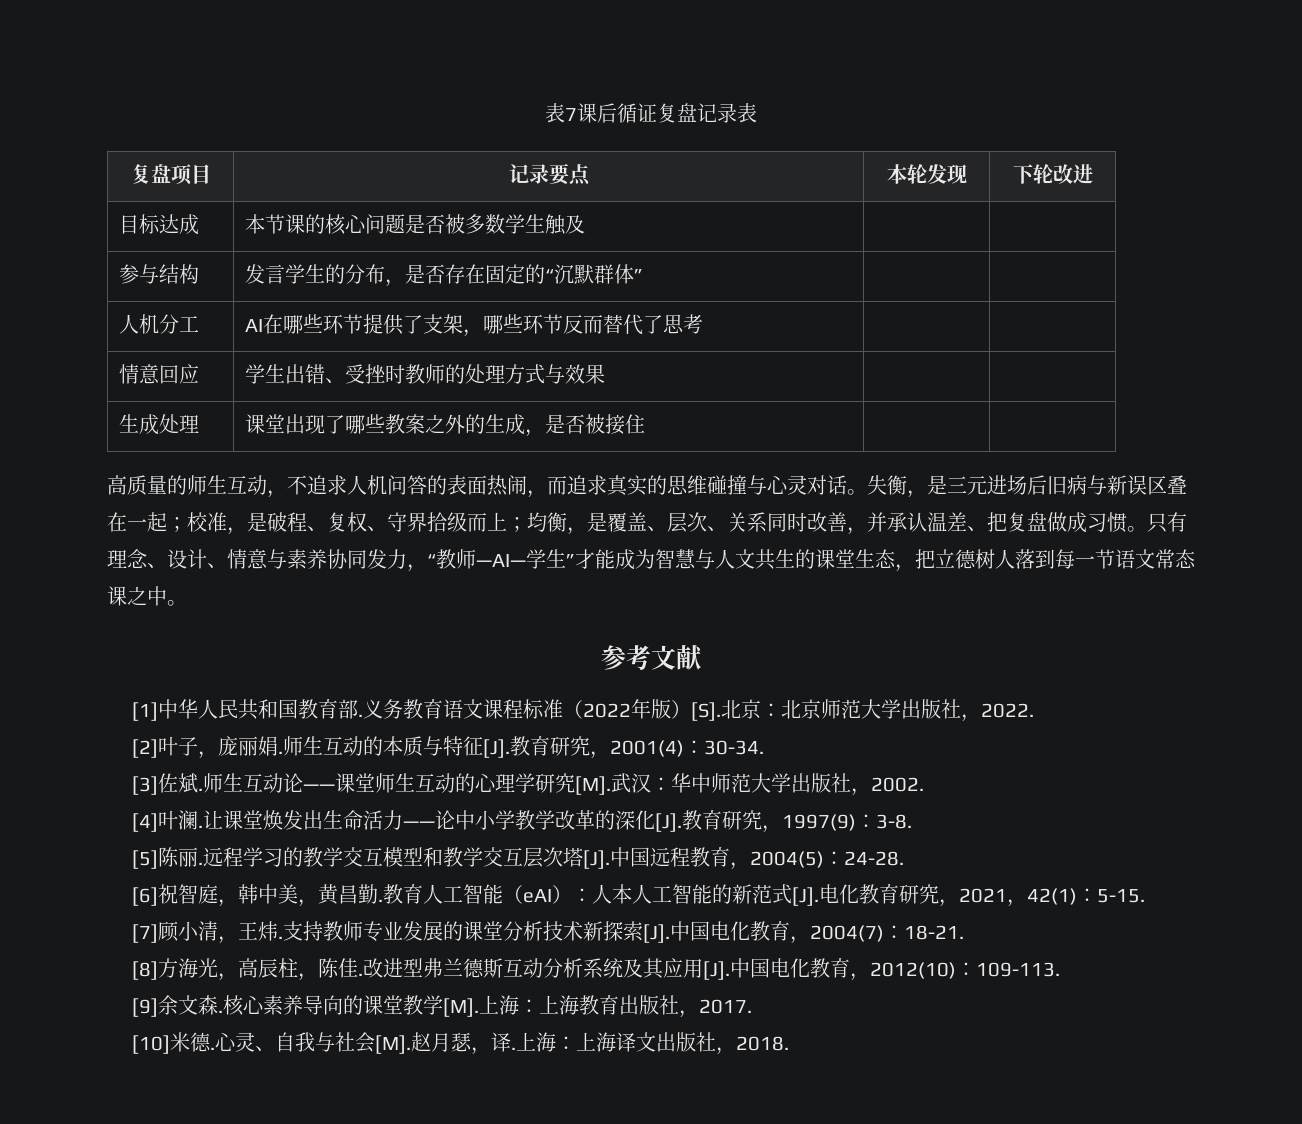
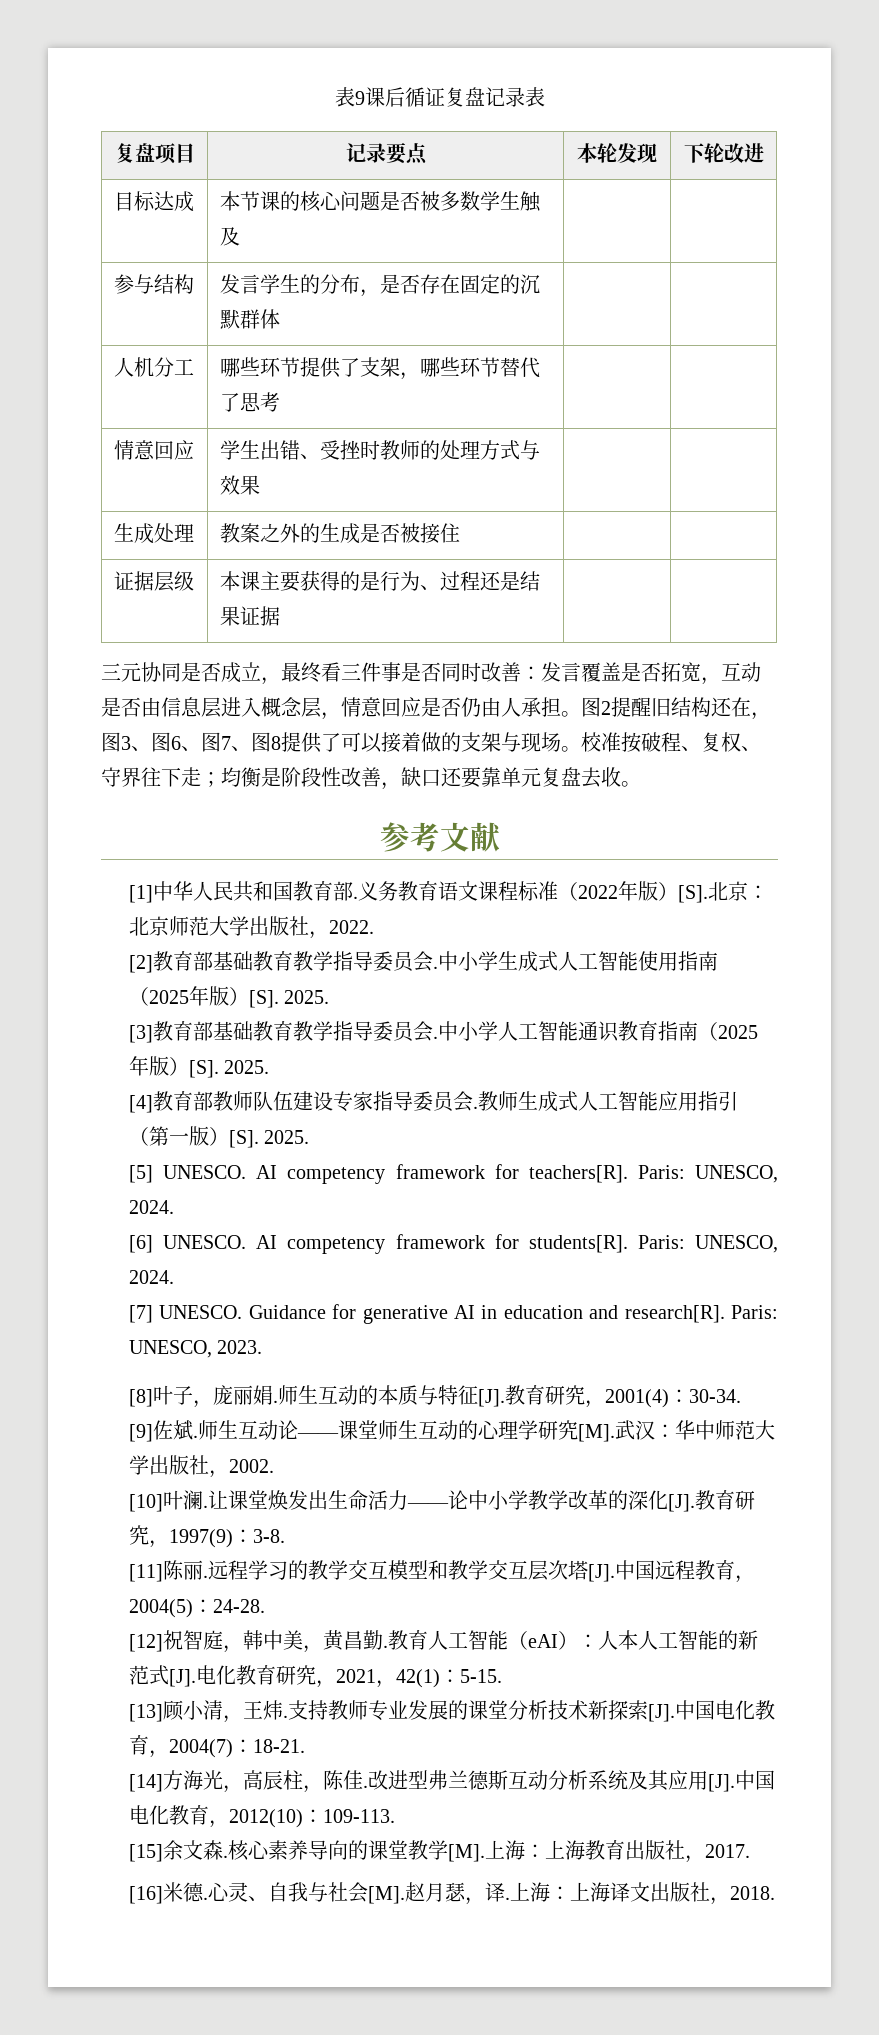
[545,103,577,123] 表7 -> [334,87,365,107] 表9
[545,269,555,282] “ -> (520, 284) none
[634,269,644,282] ” -> (280, 319) none
[245,314,284,334] AI在 -> (194, 367) none
[563,315,604,334] 反而 -> (500, 367) none
[245,414,386,434] 课堂出现了哪些 -> (194, 533) none
[525,429,546,437] ， -> (360, 533) none
[107,475,1187,498] [107,512,1187,535] [107,549,1196,572] [107,586,167,606] // 高质量的师生互动，不追求人机问答的表面热闹，而追求真实的思维碰撞与心灵对话。失衡，是三元进场后旧病与新误区叠在一起；校准，是破程、复权、守界拾级而上；均衡，是覆盖、层次、关系同时改善，并承认温差、把复盘做成习惯。只有理念、设计、情意与素养协同发力，“教师—AI—学生”才能成为智慧与人文共生的课堂生态，把立德树人落到每一节语文常态课之中 -> [113,571,194,592] [219,571,540,592] [219,606,280,626] [101,662,761,685] [101,697,771,720] [101,732,761,753] [101,767,621,790] // 证据层级 | 本课主要获得的是行为、过程还是结果证据 | | // 三元协同是否成立，最终看三件事是否同时改善：发言覆盖是否拓宽，互动是否由信息层进入概念层，情意回应是否仍由人承担。图2提醒旧结构还在，图3、图6、图7、图8提供了可以接着做的支架与现场。校准按破程、复权、守界往下走；均衡是阶段性改善，缺口还要靠单元复盘去收
(158, 748) none -> [153,951,719,972] [129,986,330,1008] [129,1021,759,1043] [129,1056,270,1078] [129,1091,739,1113] [129,1126,310,1148] [129,1164,778,1184] [129,1200,175,1214] [129,1234,778,1254] [129,1270,175,1284] [129,1304,778,1324] [129,1340,263,1358] [129,1389,154,1407] 教育部基础教育教学指导委员会.中小学生成式人工智能使用指南（2025年版）[S]. 2025. // [3]教育部基础教育教学指导委员会.中小学人工智能通识教育指南（2025年版）[S]. 2025. // [4]教育部教师队伍建设专家指导委员会.教师生成式人工智能应用指引（第一版）[S]. 2025. // [5] UNESCO. AI competency framework for teachers[R]. Paris: UNESCO, 2024. // [6] UNESCO. AI competency framework for students[R]. Paris: UNESCO, 2024. // [7] UNESCO. Guidance for generative AI in education and research[R]. Paris: UNESCO, 2023. // [8]
[131,776,158,795] [3] -> [129,1424,154,1442] [9]
[131,813,158,832] [4] -> [129,1494,164,1512] [10]
[131,850,158,869] [5] -> [129,1564,164,1582] [11]
[131,887,158,906] [6] -> [129,1634,164,1652] [12]
[131,924,158,943] [7] -> [129,1704,164,1722] [13]
[131,961,158,980] [8] -> [129,1774,164,1792] [14]
[131,998,158,1017] [9] -> [129,1844,164,1862] [15]
[131,1035,170,1054] [10] -> [129,1886,164,1904] [16]

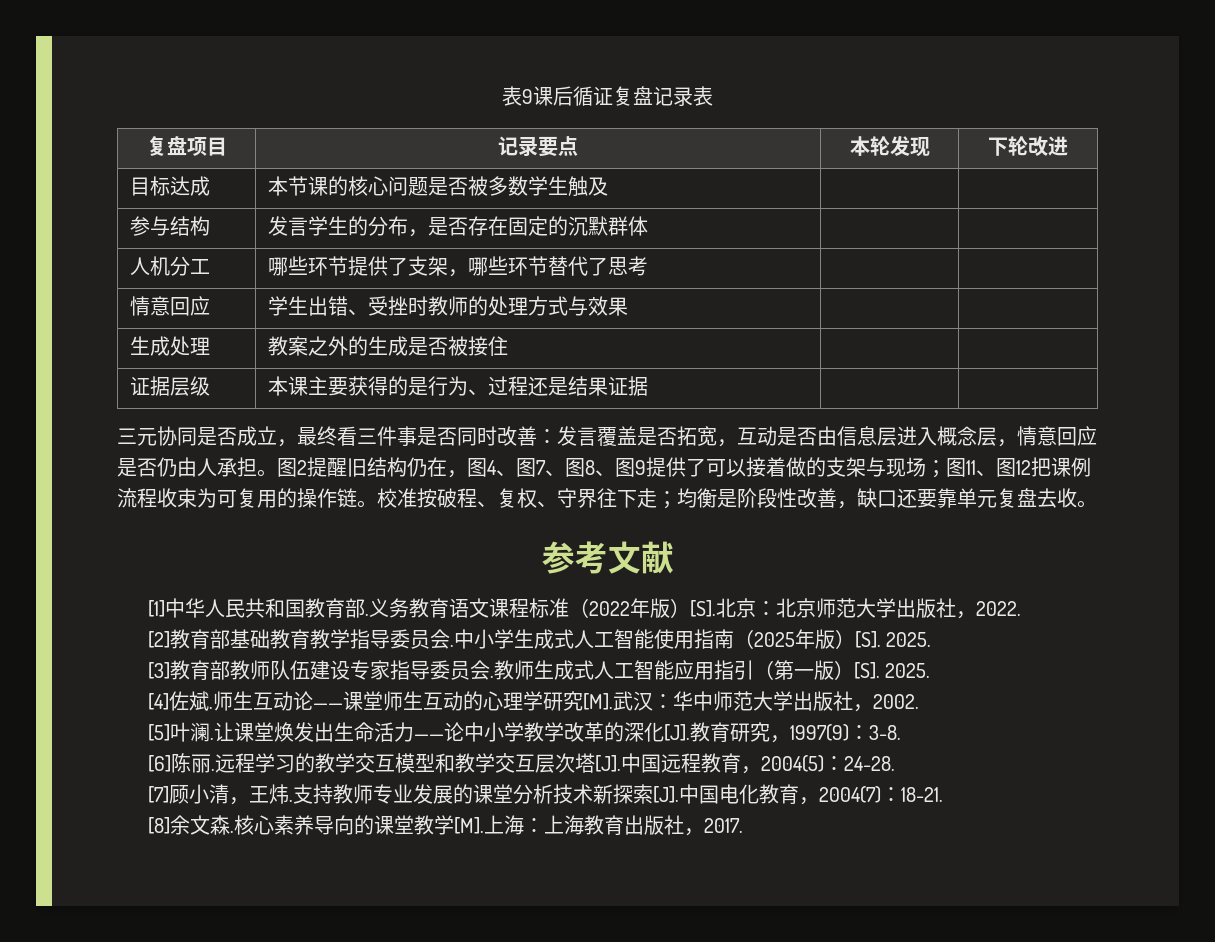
[711,697,771,720] [101,732,181,752] 还在，图3、图6 -> [407,457,497,478] 仍在，图4
(281, 743) none -> [595,458,646,477] 、图9
(561, 742) none -> [926,457,1091,478] [117,488,357,508] ；图11、图12把课例流程收束为可复用的操作链
[213,1021,759,1042] [129,1056,270,1078] [129,1091,214,1113] 基础教育教学指导委员会.中小学人工智能通识教育指南（2025年版）[S]. 2025. // [4]教育部 -> (230, 670) none
[129,1164,778,1184] [129,1200,175,1214] [129,1234,778,1254] [129,1270,175,1284] [129,1304,778,1324] [129,1340,263,1358] [129,1385,742,1408] [129,1424,154,1442] [5] UNESCO. AI competency framework for teachers[R]. Paris: UNESCO, 2024. // [6] UNESCO. AI competency framework for students[R]. Paris: UNESCO, 2024. // [7] UNESCO. Guidance for generative AI in education and research[R]. Paris: UNESCO, 2023. // [8]叶子，庞丽娟.师生互动的本质与特征[J].教育研究，2001(4)：30-34. // [9] -> [147,693,169,710] [4]
[129,1494,164,1512] [10] -> [147,724,170,741] [5]
[129,1564,164,1582] [11] -> [147,755,171,772] [6]
[129,1630,759,1653] [129,1665,503,1688] [129,1704,164,1722] [12]祝智庭，韩中美，黄昌勤.教育人工智能（eAI）：人本人工智能的新范式[J].电化教育研究，2021，42(1)：5-15. // [13] -> [147,786,169,803] [7]
[129,1770,776,1793] [129,1805,396,1828] [129,1844,164,1862] [14]方海光，高辰柱，陈佳.改进型弗兰德斯互动分析系统及其应用[J].中国电化教育，2012(10)：109-113. // [15] -> [147,817,170,834] [8]
[129,1882,776,1905] // [16]米德.心灵、自我与社会[M].赵月瑟，译.上海：上海译文出版社，2018. -> (743, 825) none

